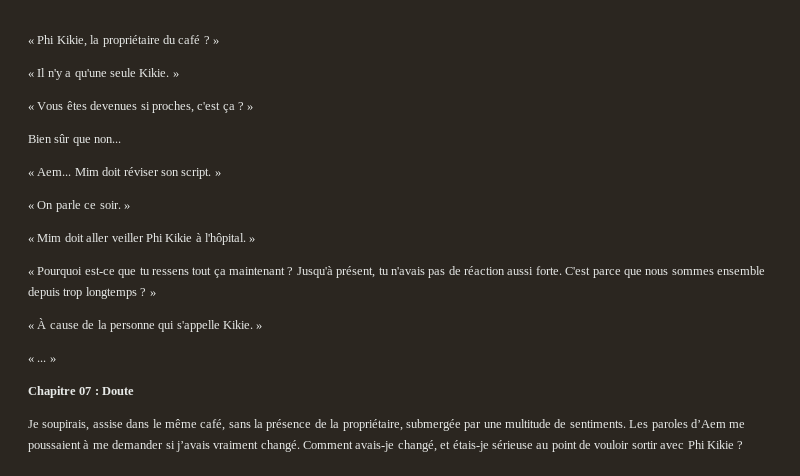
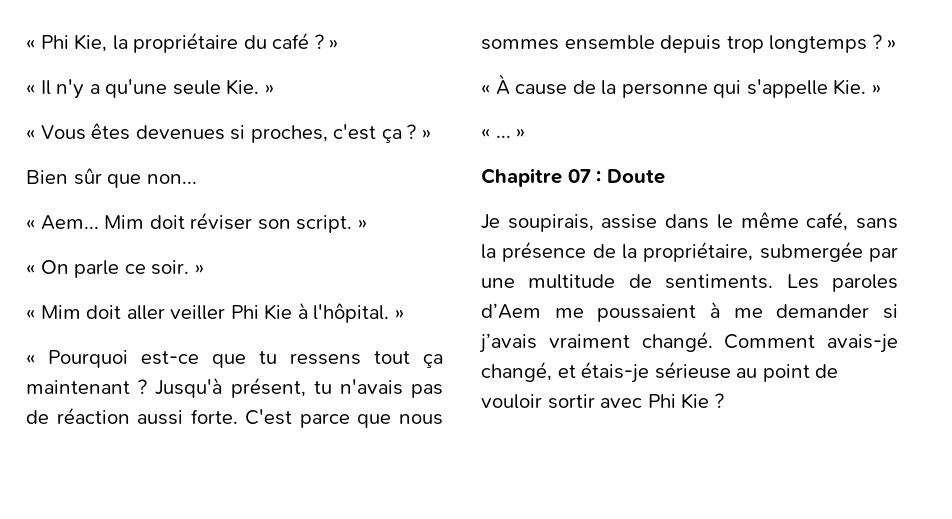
[56,35,87,47] Kikie, -> [74,34,108,52] Kie,
[139,68,170,77] Kikie. -> [226,79,260,95] Kie.
[165,233,193,242] Kikie -> [264,304,293,320] Kie
[223,320,253,329] Kikie. -> [833,79,867,95] Kie.
[706,440,734,449] Kikie -> [681,393,710,409] Kie

